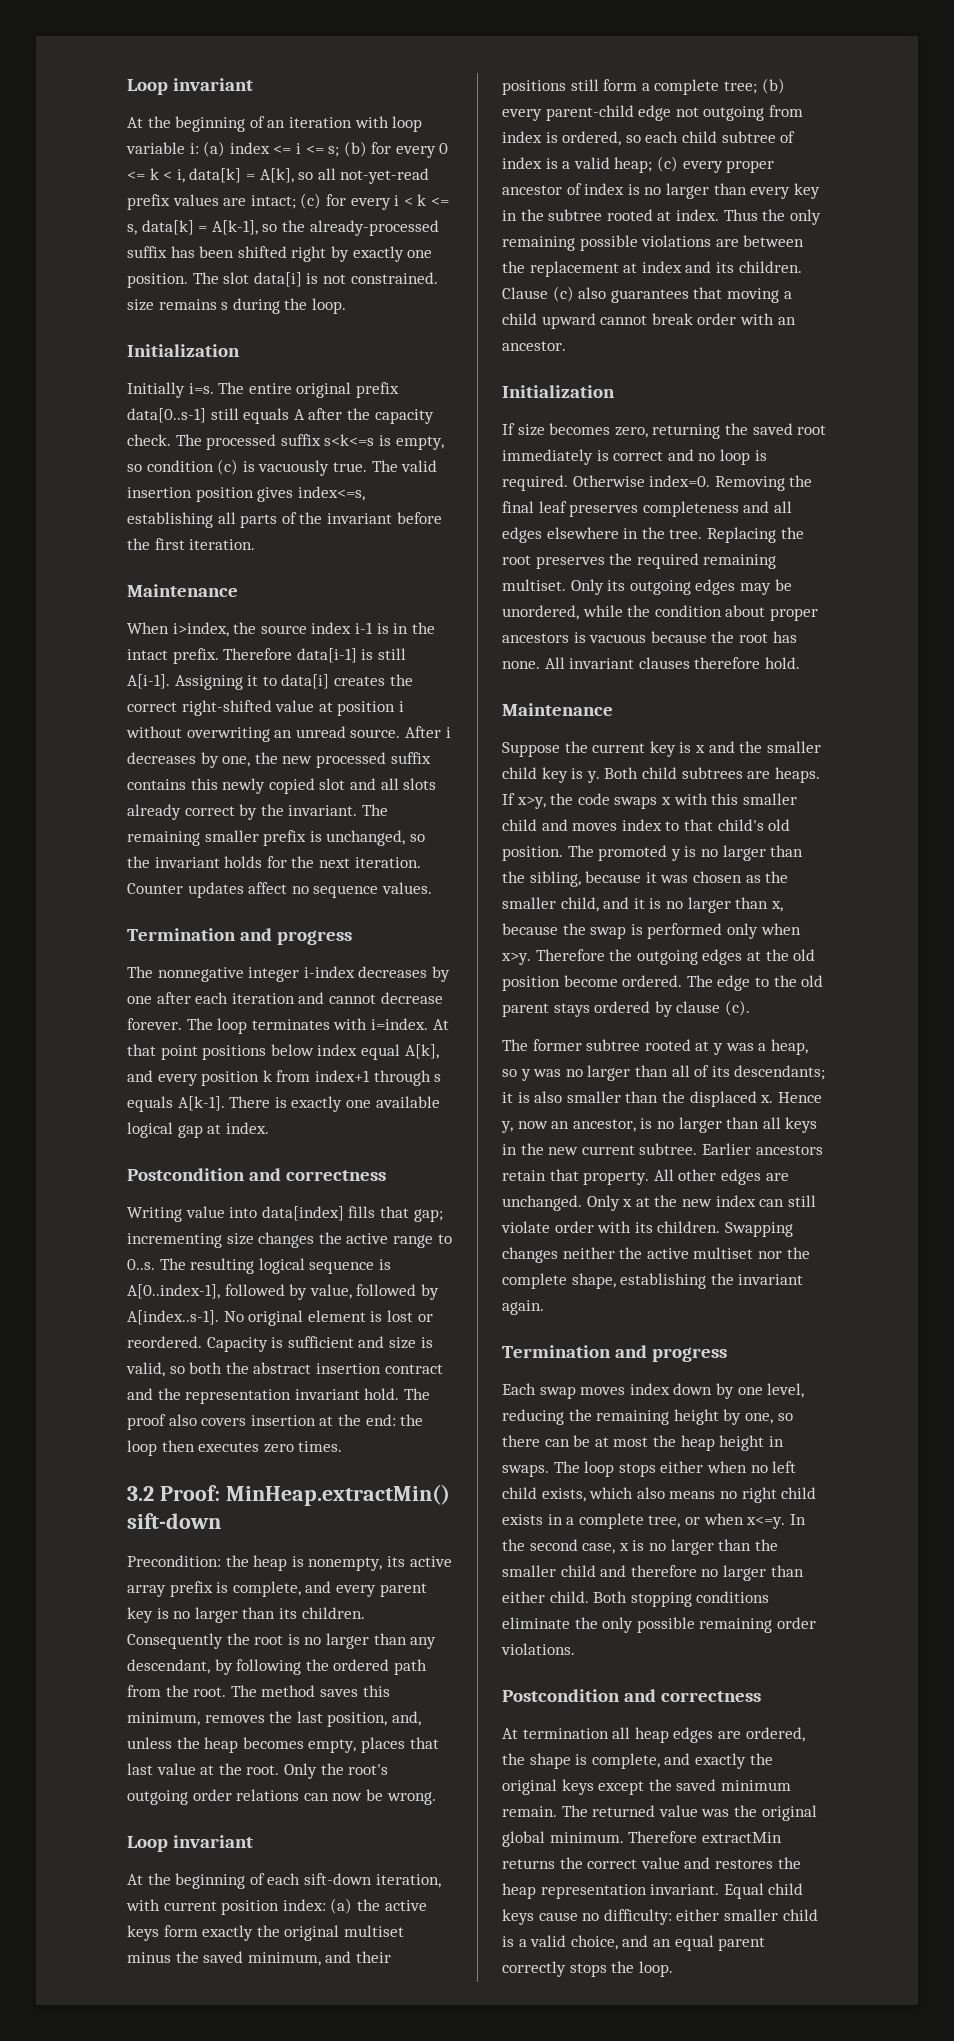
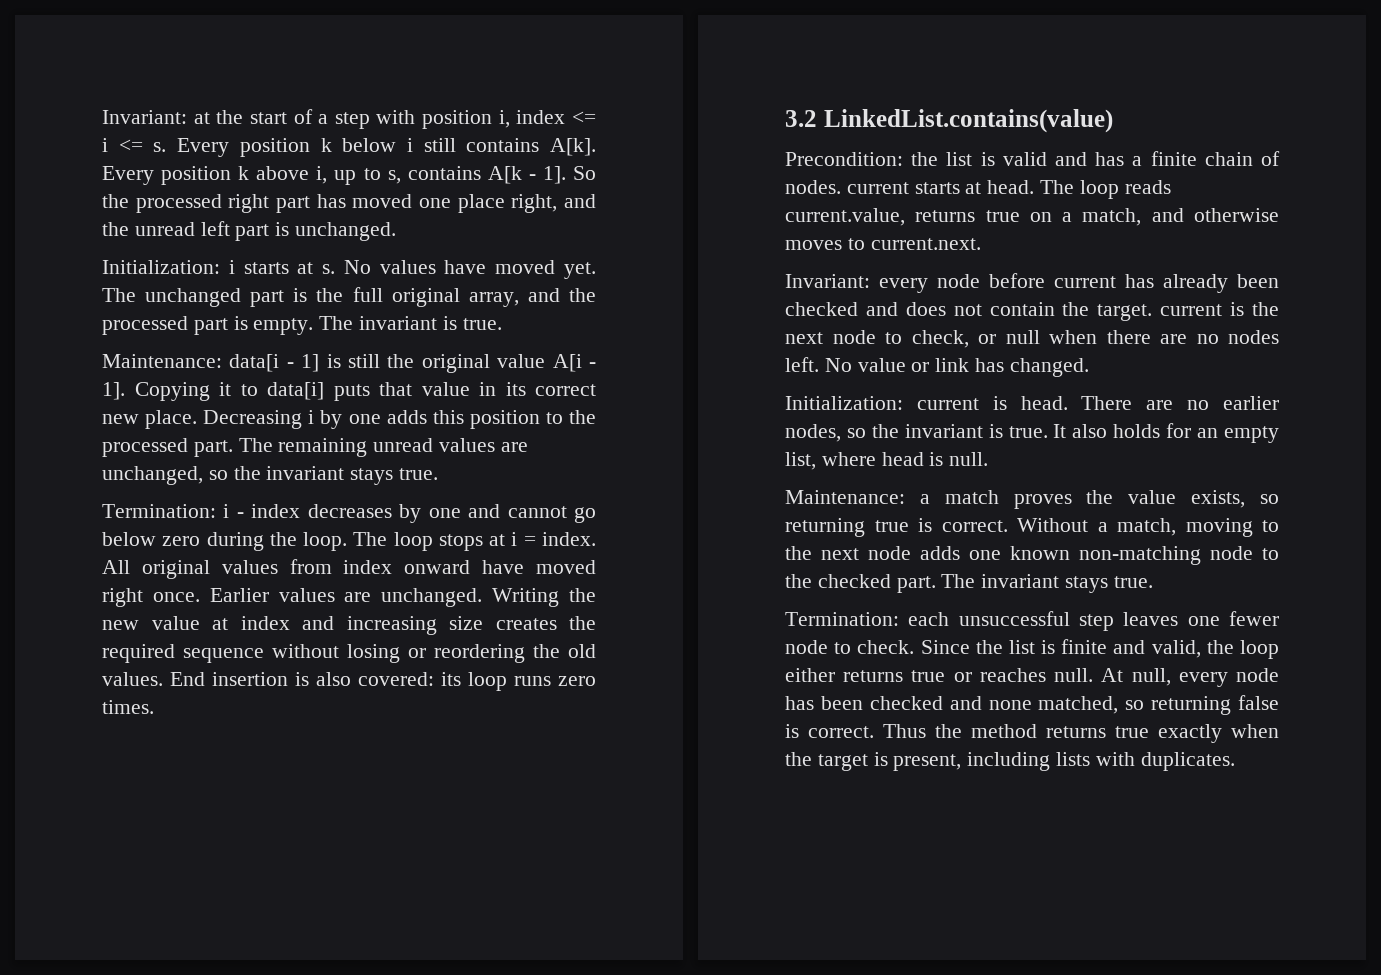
[127,78,254,95] [127,116,423,132] [126,141,449,158] [127,168,430,184] [127,193,449,210] [127,220,439,236] [127,246,433,262] [127,272,438,288] [127,298,346,314] [127,344,240,357] [127,382,399,398] [127,408,434,424] [127,434,444,450] [127,459,438,476] [127,486,365,502] [127,512,442,528] [127,538,256,550] [127,584,238,597] [127,622,435,637] [127,648,406,664] [127,674,413,690] [127,700,404,716] [126,726,451,742] [127,752,431,768] [127,778,437,794] [127,804,388,820] [127,830,425,846] [127,856,421,868] [127,882,432,898] [127,928,353,945] [127,966,450,982] [127,992,443,1004] [127,1018,449,1034] [127,1044,439,1060] [127,1070,442,1086] [127,1096,440,1112] [127,1122,269,1138] [127,1168,387,1181] [127,1206,443,1222] [127,1232,452,1248] [127,1258,391,1274] [127,1284,439,1300] [127,1310,433,1326] [127,1336,433,1352] [126,1362,443,1377] [127,1388,430,1404] [127,1414,424,1430] [127,1440,260,1456] Loop invariant // At the beginning of an iteration with loop variable i: (a) index <= i <= s; (b) for every 0 <= k < i, data[k] = A[k], so all not-yet-read prefix values are intact; (c) for every i < k <= s, data[k] = A[k-1], so the already-processed suffix has been shifted right by exactly one position. The slot data[i] is not constrained. size remains s during the loop. // Initialization // Initially i=s. The entire original prefix data[0..s-1] still equals A after the capacity check. The processed suffix s<k<=s is empty, so condition (c) is vacuously true. The valid insertion position gives index<=s, establishing all parts of the invariant before the first iteration. // Maintenance // When i>index, the source index i-1 is in the intact prefix. Therefore data[i-1] is still A[i-1]. Assigning it to data[i] creates the correct right-shifted value at position i without overwriting an unread source. After i decreases by one, the new processed suffix contains this newly copied slot and all slots already correct by the invariant. The remaining smaller prefix is unchanged, so the invariant holds for the next iteration. Counter updates affect no sequence values. // Termination and progress // The nonnegative integer i-index decreases by one after each iteration and cannot decrease forever. The loop terminates with i=index. At that point positions below index equal A[k], and every position k from index+1 through s equals A[k-1]. There is exactly one available logical gap at index. // Postcondition and correctness // Writing value into data[index] fills that gap; incrementing size changes the active range to 0..s. The resulting logical sequence is A[0..index-1], followed by value, followed by A[index..s-1]. No original element is lost or reordered. Capacity is sufficient and size is valid, so both the abstract insertion contract and the representation invariant hold. The proof also covers insertion at the end: the loop then executes -> [102,109,596,129] [102,138,596,157] [102,166,596,185] [102,194,596,213] [102,221,397,241] [102,260,596,279] [102,287,596,307] [102,316,502,335] [102,354,596,373] [102,382,596,401] [102,410,597,429] [102,438,528,457] [102,466,439,485] [102,504,597,523] [102,532,596,551] [102,559,596,579] [102,588,596,607] [102,616,596,635] [102,644,596,663] [102,672,551,691] Invariant: at the start of a step with position i, index <= i <= s. Every position k below i still contains A[k]. Every position k above i, up to s, contains A[k - 1]. So the processed right part has moved one place right, and the unread left part is unchanged. // Initialization: i starts at s. No values have moved yet. The unchanged part is the full original array, and the processed part is empty. The invariant is true. // Maintenance: data[i - 1] is still the original value A[i - 1]. Copying it to data[i] puts that value in its correct new place. Decreasing i by one adds this position to the processed part. The remaining unread values are unchanged, so the invariant stays true. // Termination: i - index decreases by one and cannot go below zero during the loop. The loop stops at i = index. All original values from index onward have moved right once. Earlier values are unchanged. Writing the new value at index and increasing size creates the required sequence without losing or reordering the old values. End insertion is also covered: its loop runs
[159,1484,450,1506] [127,1513,221,1529] Proof: MinHeap.extractMin() sift-down -> [823,109,1113,133] LinkedList.contains(value)
[253,1555,452,1571] [127,1581,427,1597] [127,1607,365,1623] [127,1633,437,1649] [127,1659,427,1675] [127,1685,390,1697] [127,1711,421,1727] [127,1737,439,1753] [127,1763,389,1779] [127,1789,436,1805] [127,1835,254,1852] [127,1873,441,1889] [126,1898,427,1915] [127,1925,404,1941] [127,1951,391,1966] [502,78,785,95] [502,105,803,121] [502,131,796,146] [502,156,775,173] [502,183,820,199] [502,209,821,225] [502,235,805,251] [502,261,802,277] [502,286,792,303] [502,313,796,329] [502,341,566,351] [502,385,615,398] [502,423,827,439] [502,449,767,465] [502,475,813,491] [502,501,792,517] [502,527,804,543] [502,553,777,569] [502,579,792,595] [502,605,818,621] [502,631,797,643] [502,657,800,669] [502,703,613,716] [502,741,821,757] [502,767,820,783] [502,793,797,809] [502,819,791,831] [502,845,804,861] [502,871,789,887] [502,897,783,913] [502,923,801,939] [501,949,816,965] [502,975,824,991] [502,1000,750,1017] [502,1039,808,1055] [502,1065,826,1081] [502,1091,822,1107] [501,1117,818,1133] [502,1143,823,1155] [502,1169,789,1185] [502,1195,816,1211] [501,1221,793,1237] [502,1247,810,1263] [502,1273,804,1289] [502,1300,544,1315] [502,1345,728,1362] [502,1383,805,1399] [502,1409,793,1425] [502,1435,784,1451] [502,1461,797,1477] [502,1487,817,1503] [502,1513,806,1529] [502,1539,778,1555] [502,1565,804,1581] [502,1591,770,1607] [502,1617,816,1633] [501,1643,575,1655] [502,1689,762,1702] [502,1727,805,1743] [502,1753,773,1769] [502,1779,791,1795] [502,1805,817,1821] [502,1831,782,1847] [502,1857,801,1869] [502,1883,804,1899] [502,1909,818,1925] [502,1935,766,1951] [502,1961,673,1977] heap is nonempty, its active array prefix is complete, and every parent key is no larger than its children. Consequently the root is no larger than any descendant, by following the ordered path from the root. The method saves this minimum, removes the last position, and, unless the heap becomes empty, places that last value at the root. Only the root's outgoing order relations can now be wrong. // Loop invariant // At the beginning of each sift-down iteration, with current position index: (a) the active keys form exactly the original multiset minus the saved minimum, and their positions still form a complete tree; (b) every parent-child edge not outgoing from index is ordered, so each child subtree of index is a valid heap; (c) every proper ancestor of index is no larger than every key in the subtree rooted at index. Thus the only remaining possible violations are between the replacement at index and its children. Clause (c) also guarantees that moving a child upward cannot break order with an ancestor. // Initialization // If size becomes zero, returning the saved root immediately is correct and no loop is required. Otherwise index=0. Removing the final leaf preserves completeness and all edges elsewhere in the tree. Replacing the root preserves the required remaining multiset. Only its outgoing edges may be unordered, while the condition about proper ancestors is vacuous because the root has none. All invariant clauses therefore hold. // Maintenance // Suppose the current key is x and the smaller child key is y. Both child subtrees are heaps. If x>y, the code swaps x with this smaller child and moves index to that child's old position. The promoted y is no larger than the sibling, because it was chosen as the smaller child, and it is no larger than x, because the swap is performed only when x>y. Therefore the outgoing edges at the old position become ordered. The edge to the old parent stays ordered by clause (c). // The former subtree rooted at y was a heap, so y was no larger than all of its descendants; it is also smaller than the displaced x. Hence y, now an ancestor, is no larger than all keys in the new current subtree. Earlier ancestors retain that property. All other edges are unchanged. Only x at the new index can still violate order with its children. Swapping changes neither the active multiset nor the complete shape, establishing the invariant again. // Termination and progress // Each swap moves index down by one level, reducing the remaining height by one, so there can be at most the heap height in swaps. The loop stops either when no left child exists, which also means no right child exists in a complete tree, or when x<=y. In the second case, x is no larger than the smaller child and therefore no larger than either child. Both stopping conditions eliminate the only possible remaining order violations. // Postcondition and correctness // At termination all heap edges are ordered, the shape is complete, and exactly the original keys except the saved minimum remain. The returned value was the original global minimum. Therefore extractMin returns the correct value and restores the heap representation invariant. Equal child keys cause no difficulty: either smaller child is a valid choice, and an equal parent correctly stops the loop. -> [946,151,1280,166] [785,180,1171,199] [785,208,1279,226] [785,238,981,250] [785,273,1279,293] [785,302,1279,321] [785,330,1279,348] [785,357,1089,377] [785,396,1279,410] [785,423,1279,443] [785,452,989,470] [785,490,1279,509] [785,518,1279,537] [785,546,1279,565] [785,574,1153,593] [785,611,1279,631] [785,639,1279,659] [785,668,1279,687] [785,695,1279,715] [785,724,1279,743] [785,752,1235,771] list is valid and has a finite chain of nodes. current starts at head. The loop reads current.value, returns true on a match, and otherwise moves to current.next. // Invariant: every node before current has already been checked and does not contain the target. current is the next node to check, or null when there are no nodes left. No value or link has changed. // Initialization: current is head. There are no earlier nodes, so the invariant is true. It also holds for an empty list, where head is null. // Maintenance: a match proves the value exists, so returning true is correct. Without a match, moving to the next node adds one known non-matching node to the checked part. The invariant stays true. // Termination: each unsuccessful step leaves one fewer node to check. Since the list is finite and valid, the loop either returns true or reaches null. At null, every node has been checked and none matched, so returning false is correct. Thus the method returns true exactly when the target is present, including lists with duplicates.

